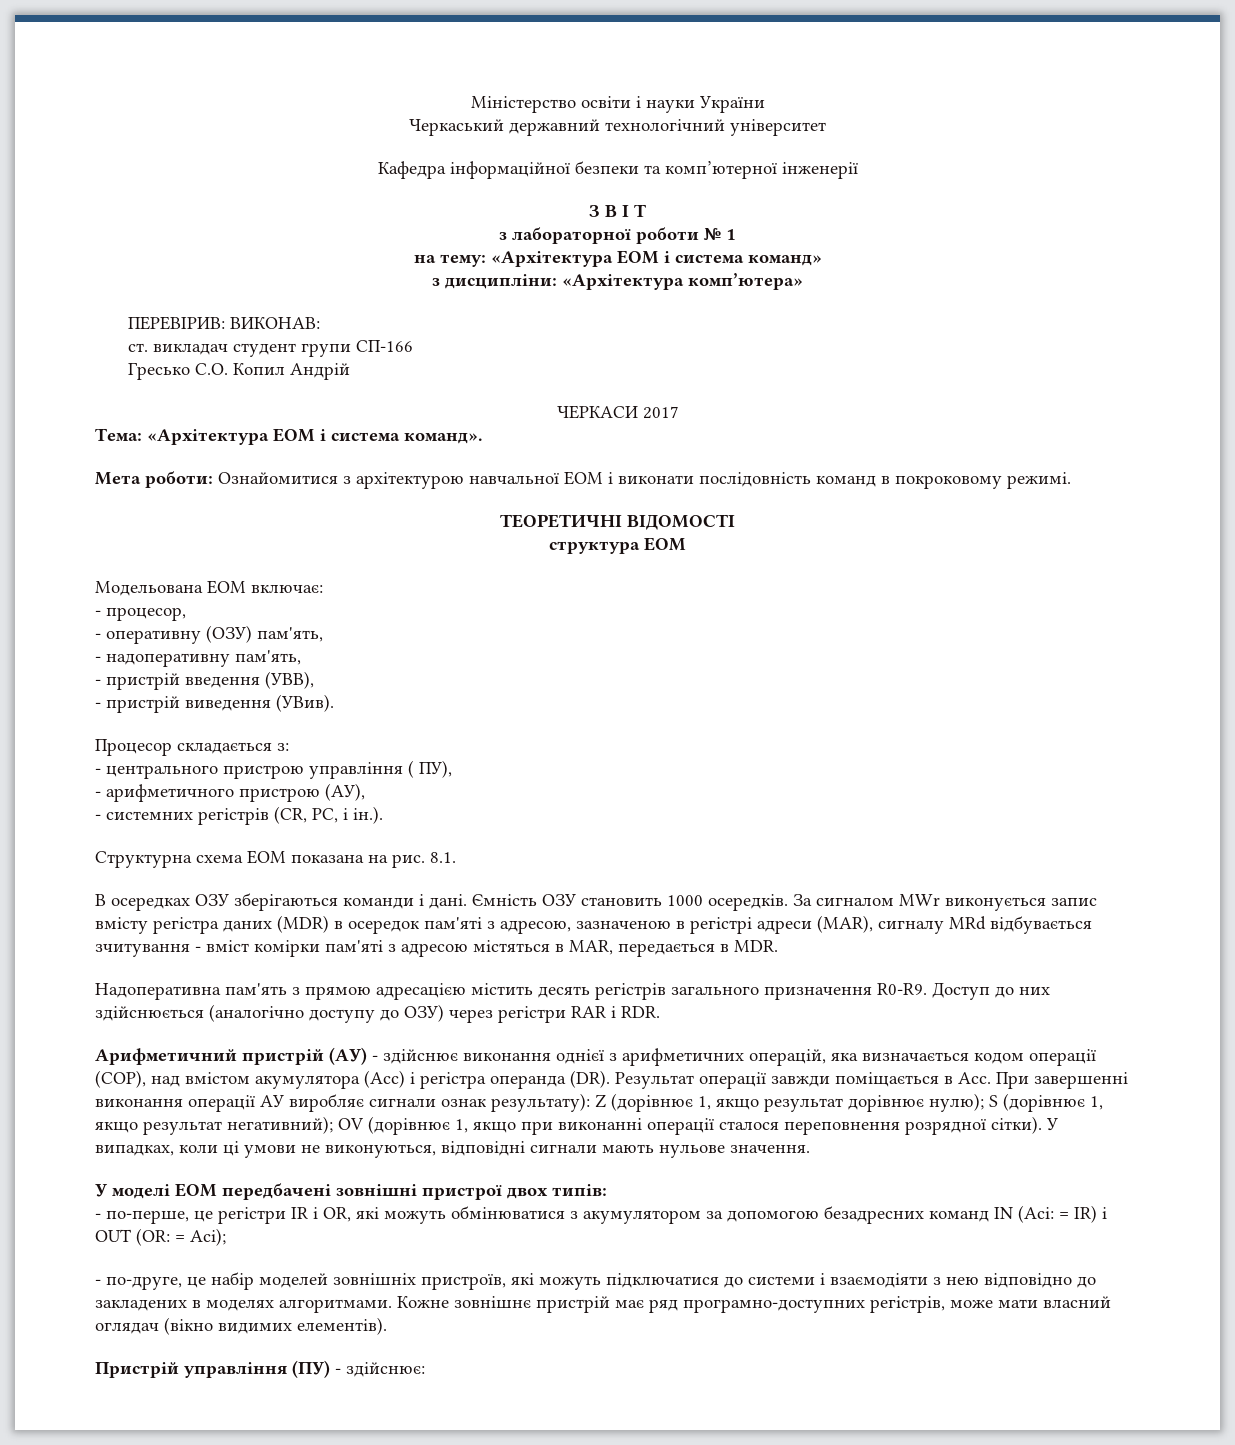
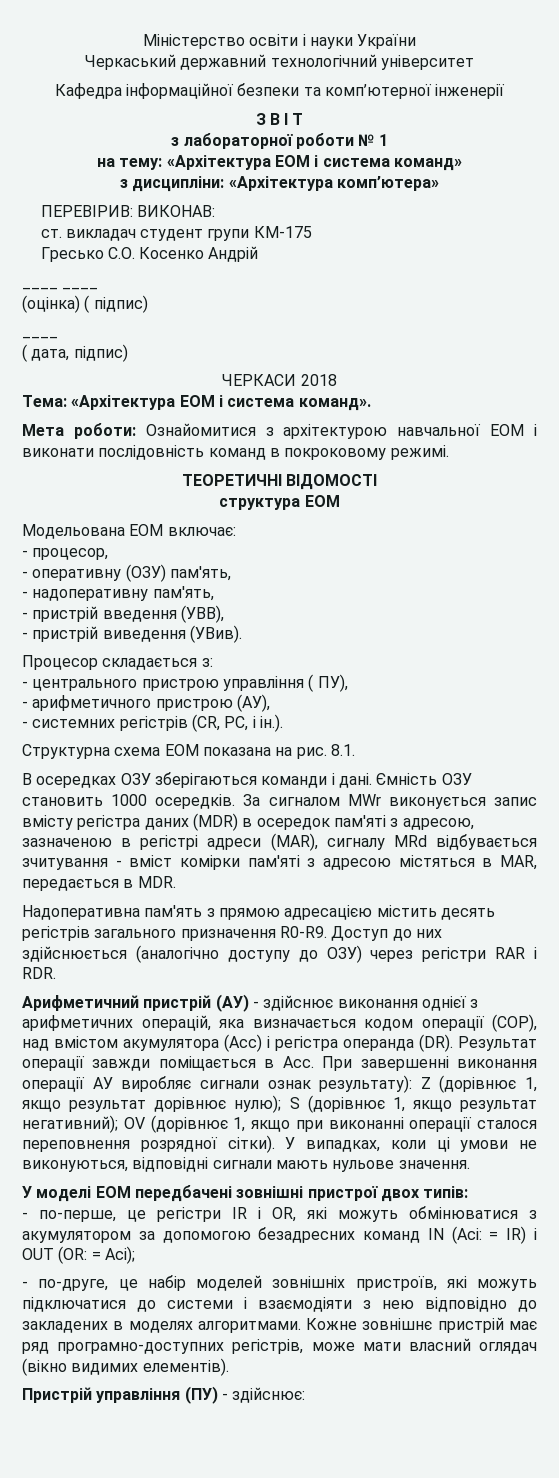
[355,340,413,352] СП-166 -> [253,226,312,238] КМ-175
[232,363,285,375] Копил -> [139,247,205,259] Косенко
(350, 371) none -> [22,287,99,290] [22,295,148,313] [22,336,58,339] [22,344,128,362] // ____ ____ // (оцінка) ( підпис) // ____ // ( дата, підпис)
[642,406,679,419] 2017 -> [300,374,337,386] 2018

